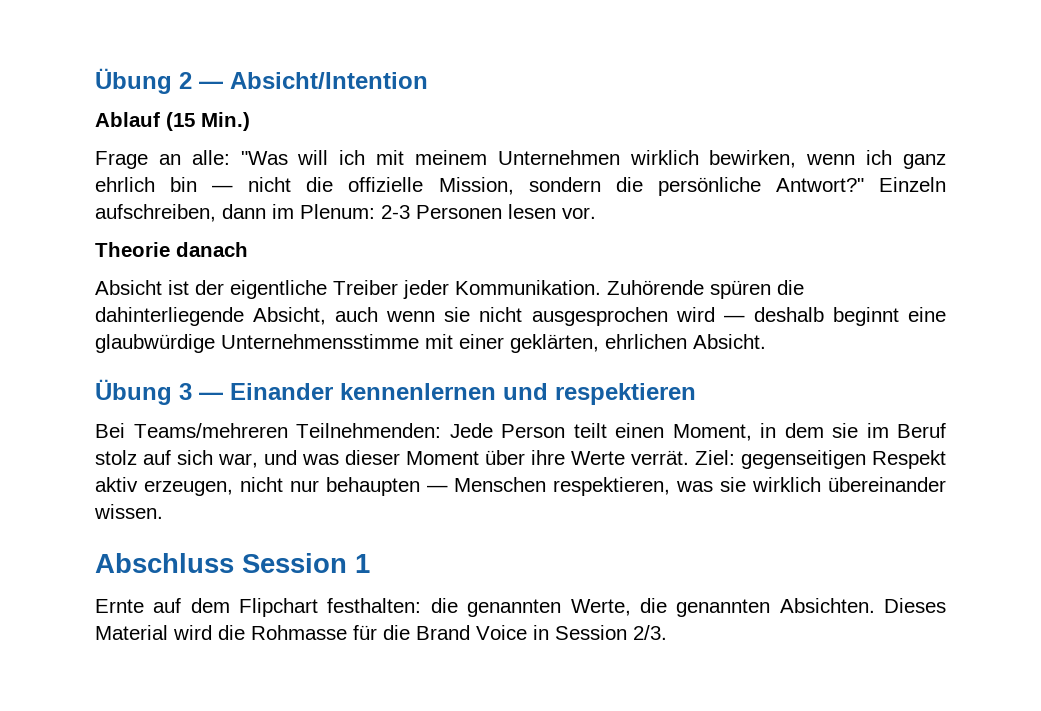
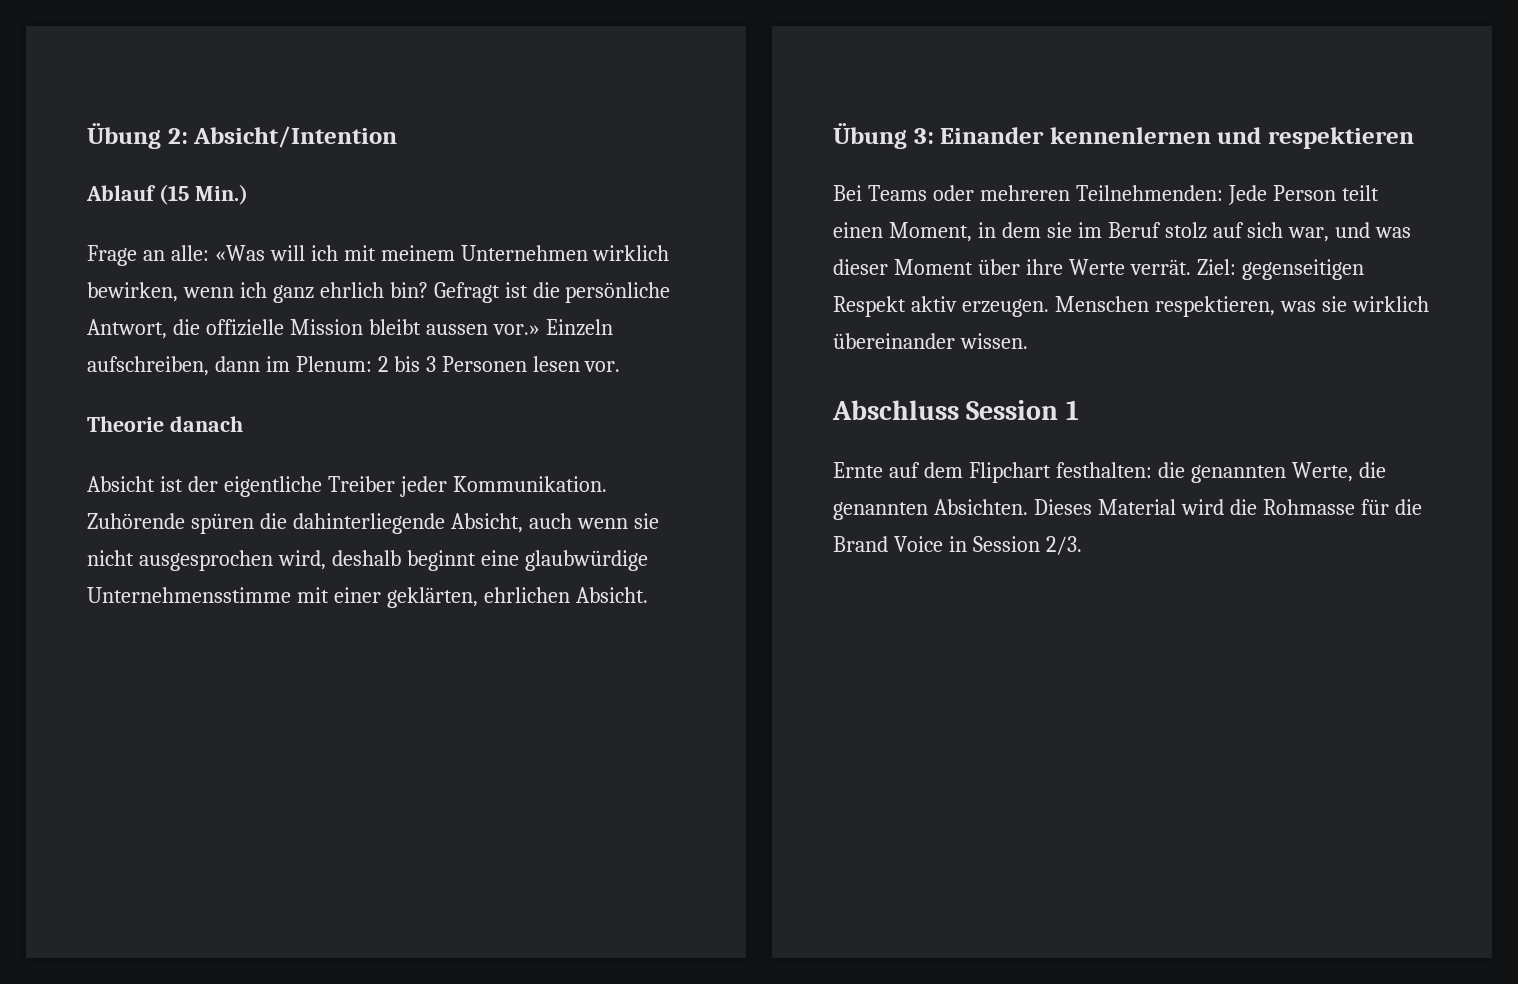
[95,68,223,94] Übung 2 — -> [87,123,188,149] Übung 2:
[240,151,288,165] "Was -> [214,245,265,261] «Was
[170,177,864,196] bin — nicht die offizielle Mission, sondern die persönliche Antwort?" -> [389,282,671,303] [87,319,540,339] bin? Gefragt ist die persönliche Antwort, die offizielle Mission bleibt aussen vor.»
[381,205,410,219] 2-3 -> [377,356,436,372] 2 bis 3
[675,307,745,322] wird — -> [277,550,326,570] wird,
[179,383,223,400] 3 — -> [913,128,934,144] 3:
[133,423,288,438] Teams/mehreren -> [867,185,1070,201] Teams oder mehreren
[143,477,448,496] erzeugen, nicht nur behaupten — -> [961,299,1049,317] erzeugen.

